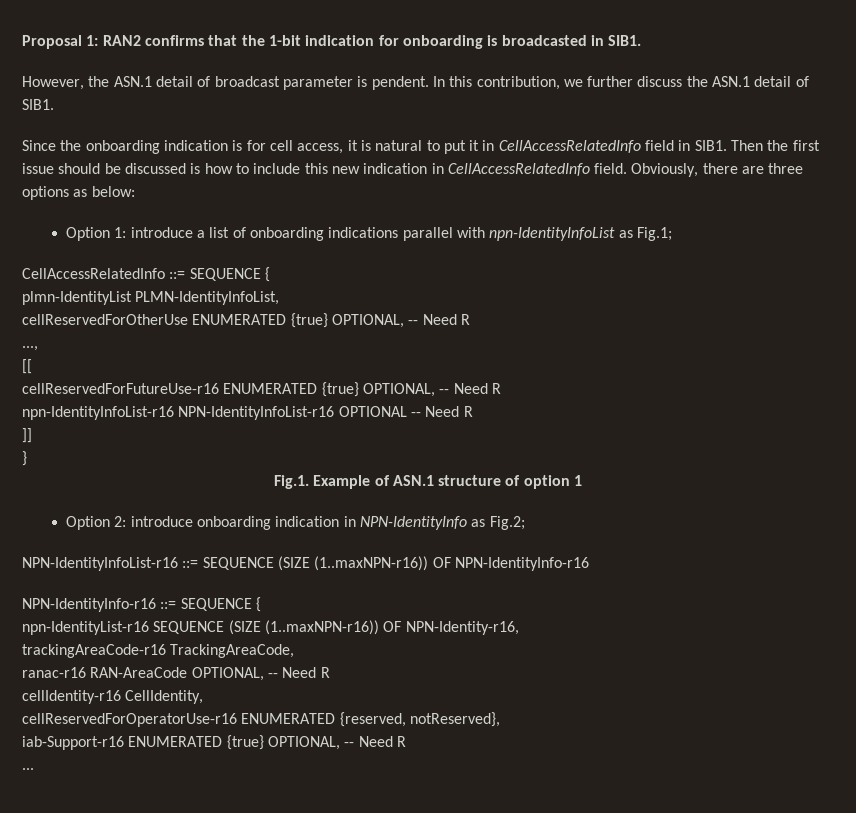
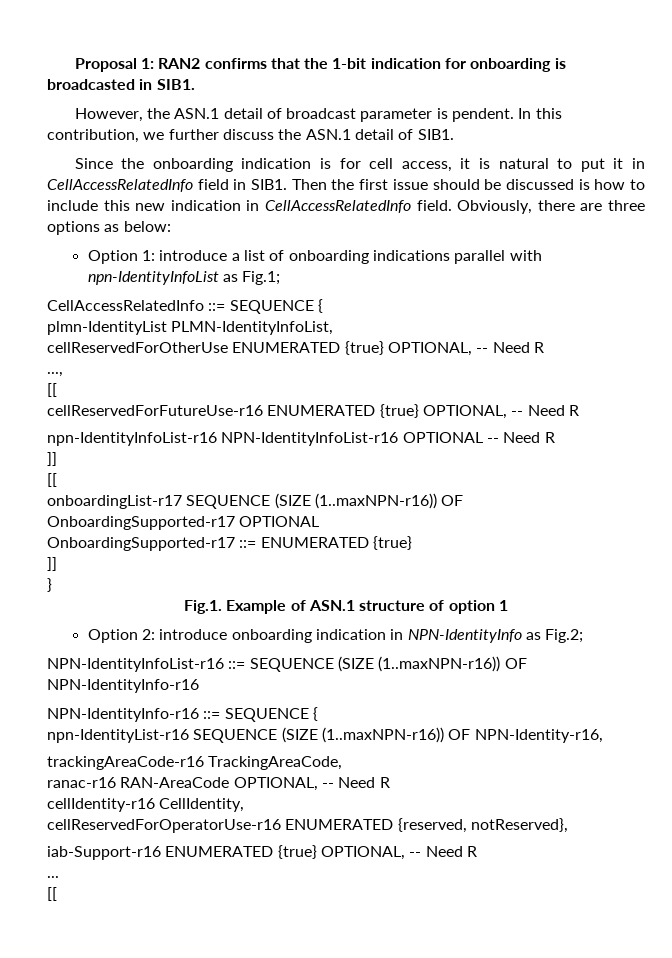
(32, 435) none -> [47,473,57,487] [47,493,464,509] [47,516,320,530] [47,536,412,551] [47,557,57,571] // [[ // onboardingList-r17 SEQUENCE (SIZE (1..maxNPN-r16)) OF OnboardingSupported-r17 OPTIONAL // OnboardingSupported-r17 ::= ENUMERATED {true} // ]]
(34, 769) none -> [47,887,57,901] // [[

